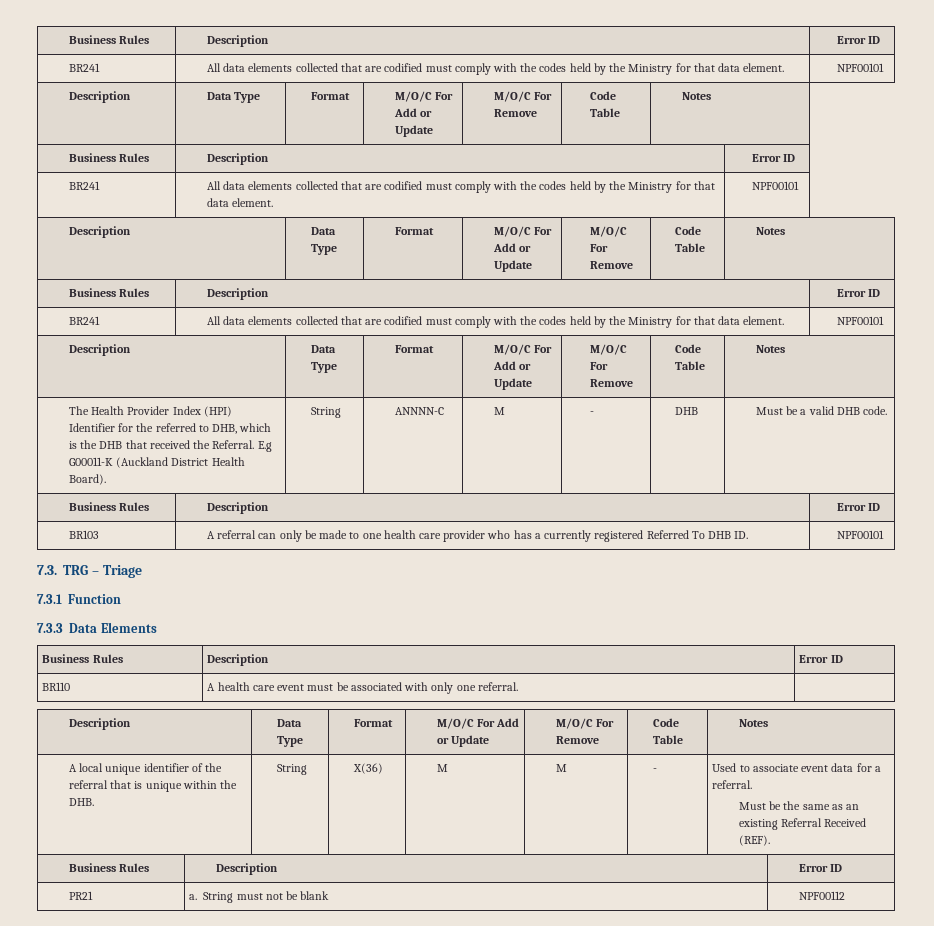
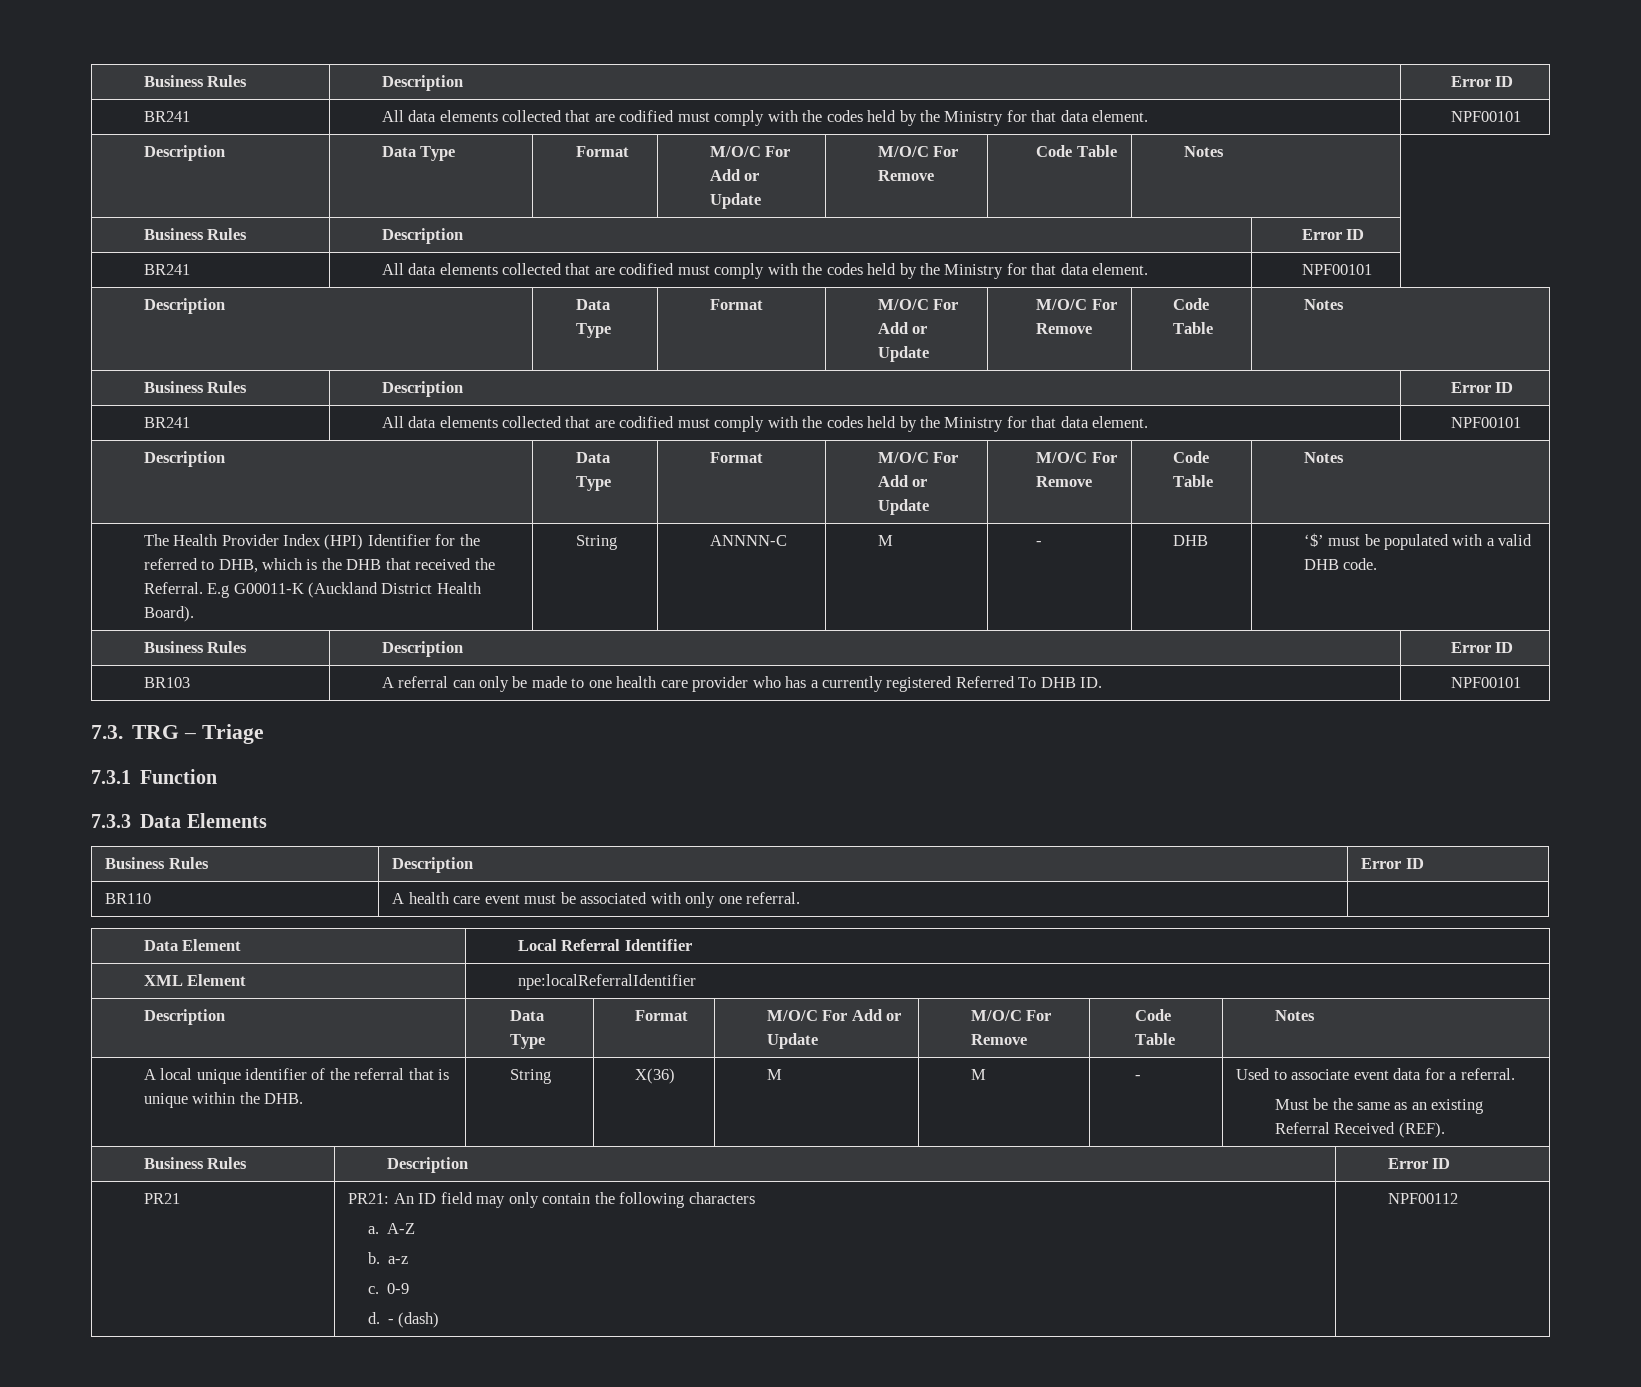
[755,406,799,415] Must be -> [1303,533,1484,550] ‘$’ must be populated with
(518, 686) none -> [143,939,242,951] [517,939,692,951] [143,974,247,986] [517,974,696,990] // Data Element | Local Referral Identifier // XML Element | npe:localReferralIdentifier
[189,891,330,903] a. String must not be blank -> [348,1192,755,1208] [367,1223,415,1234] [367,1252,408,1264] [367,1283,409,1294] [367,1312,440,1328] PR21: An ID field may only contain the following characters // a. A-Z // b. a-z // c. 0-9 // d. - (dash)

